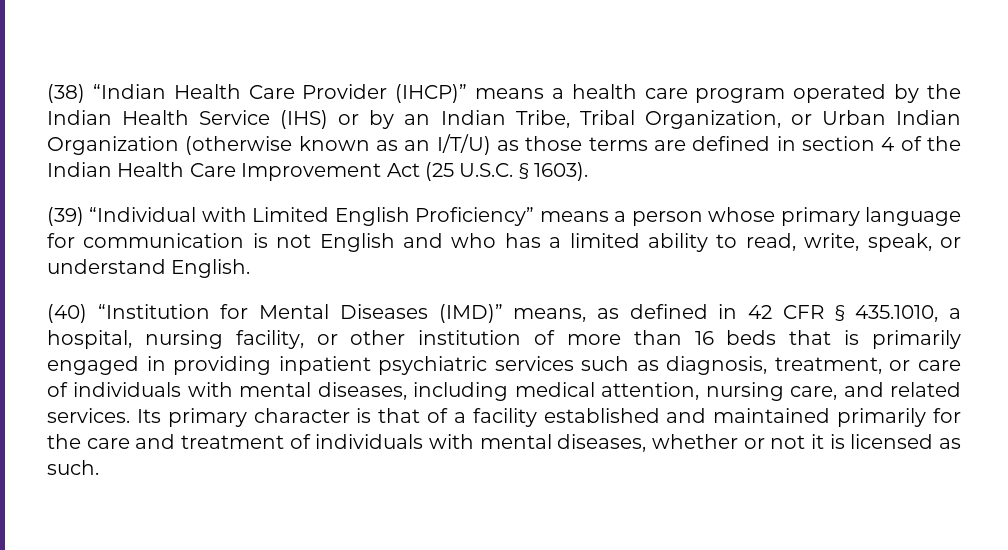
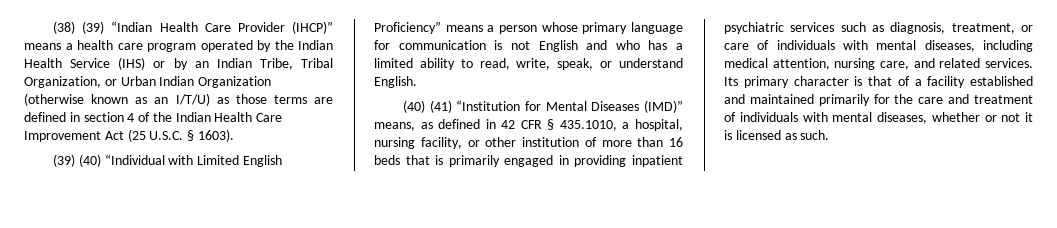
(85, 93) none -> [82,21,105,34] (39)
(84, 216) none -> [78,154,101,167] (40)
(87, 313) none -> [429,100,452,113] (41)

